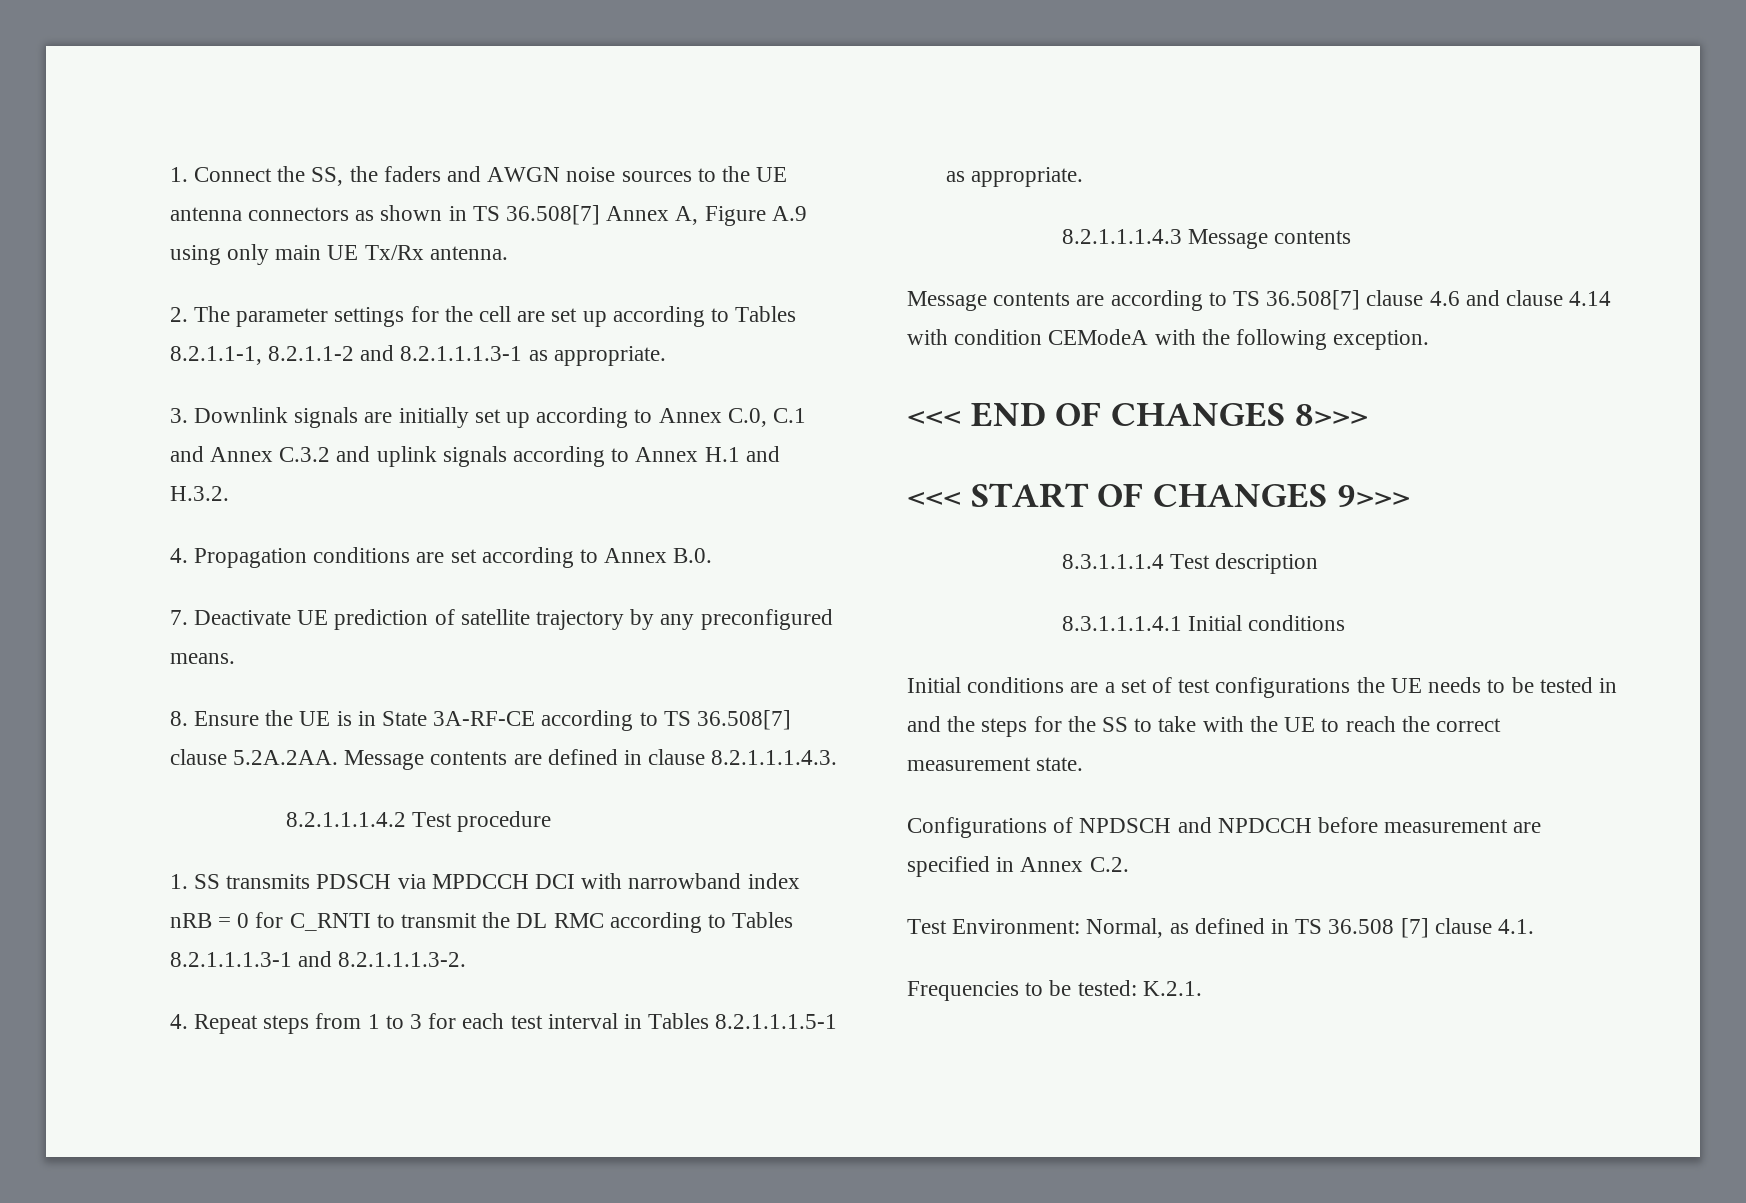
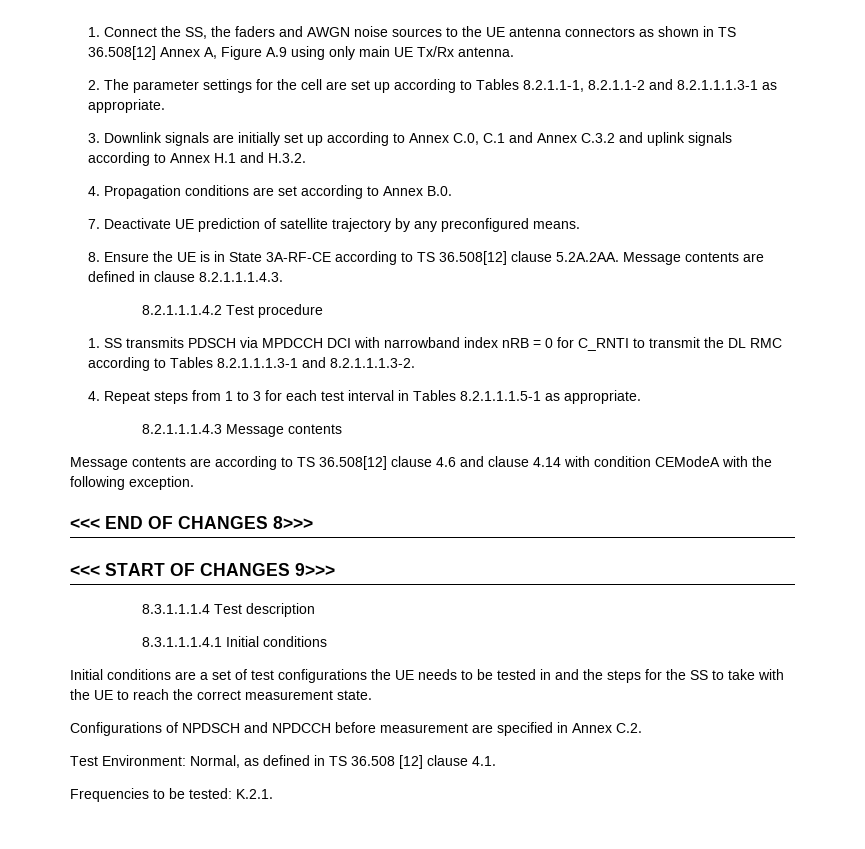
[505,205,600,225] 36.508[7] -> [87,46,156,60] 36.508[12]
[696,710,791,730] 36.508[7] -> [438,251,507,265] 36.508[12]
[1266,290,1361,310] 36.508[7] -> [319,456,387,470] 36.508[12]
[1400,918,1429,938] [7] -> [399,755,423,769] [12]

